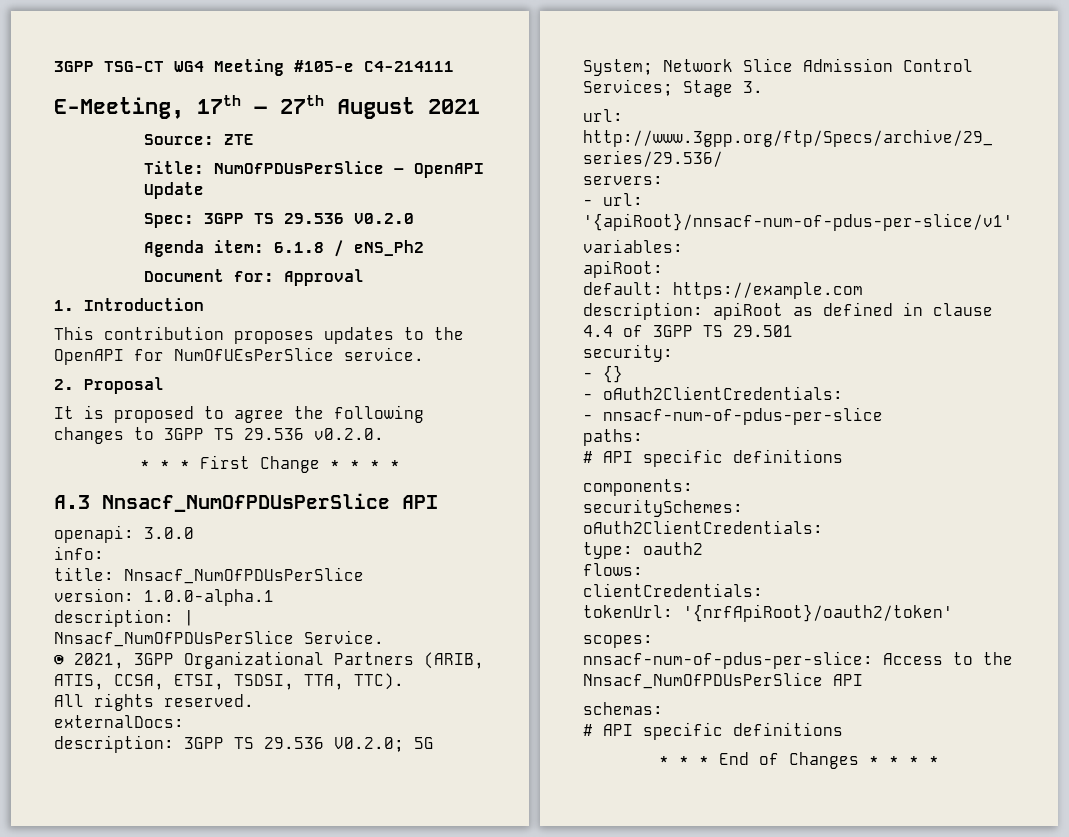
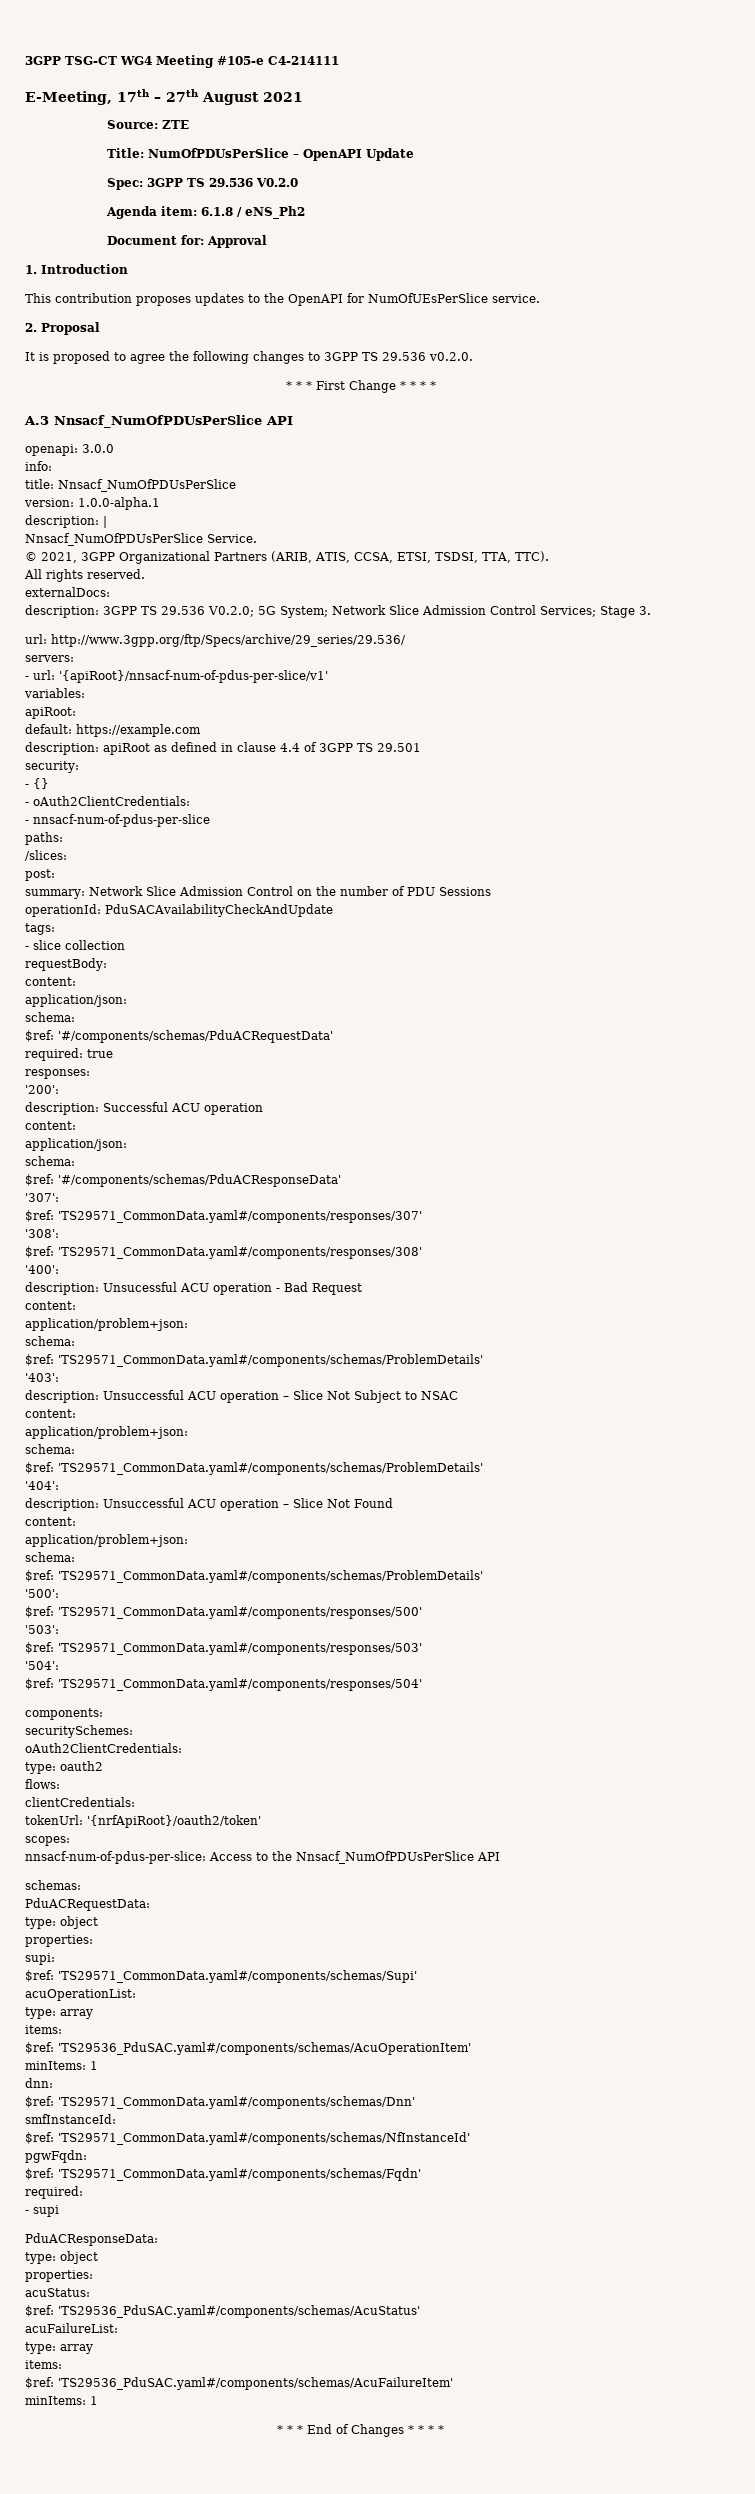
[583,449,843,467] # API specific definitions -> [25,850,67,861] [25,869,55,881] [25,886,491,899] [25,904,333,917] [25,923,55,935] [25,940,125,950] [25,958,107,971] [25,977,76,986] [25,994,127,1007] [25,1012,75,1022] [25,1030,333,1043] [25,1048,113,1061] [25,1069,90,1079] [25,1085,59,1094] [25,1102,263,1115] [25,1121,76,1130] [25,1138,127,1151] [25,1156,75,1166] [25,1174,341,1187] [25,1193,59,1202] [25,1210,422,1223] [25,1229,59,1238] [25,1246,422,1259] [25,1265,59,1274] [25,1282,362,1295] [25,1301,76,1310] [25,1318,188,1331] [25,1336,75,1346] [25,1354,483,1367] [25,1373,59,1382] [25,1390,458,1403] [25,1409,76,1418] [25,1426,188,1439] [25,1444,75,1454] [25,1462,483,1475] [25,1481,59,1490] [25,1498,393,1511] [25,1517,76,1526] [25,1534,188,1547] [25,1552,75,1562] [25,1570,483,1583] [25,1589,59,1598] [25,1606,422,1619] [25,1625,59,1634] [25,1642,422,1655] [25,1661,59,1670] [25,1678,422,1691] /slices: // post: // summary: Network Slice Admission Control on the number of PDU Sessions // operationId: PduSACAvailabilityCheckAndUpdate // tags: // - slice collection // requestBody: // content: // application/json: // schema: // $ref: '#/components/schemas/PduACRequestData' // required: true // responses: // '200': // description: Successful ACU operation // content: // application/json: // schema: // $ref: '#/components/schemas/PduACResponseData' // '307': // $ref: 'TS29571_CommonData.yaml#/components/responses/307' // '308': // $ref: 'TS29571_CommonData.yaml#/components/responses/308' // '400': // description: Unsucessful ACU operation - Bad Request // content: // application/problem+json: // schema: // $ref: 'TS29571_CommonData.yaml#/components/schemas/ProblemDetails' // '403': // description: Unsuccessful ACU operation – Slice Not Subject to NSAC // content: // application/problem+json: // schema: // $ref: 'TS29571_CommonData.yaml#/components/schemas/ProblemDetails' // '404': // description: Unsuccessful ACU operation – Slice Not Found // content: // application/problem+json: // schema: // $ref: 'TS29571_CommonData.yaml#/components/schemas/ProblemDetails' // '500': // $ref: 'TS29571_CommonData.yaml#/components/responses/500' // '503': // $ref: 'TS29571_CommonData.yaml#/components/responses/503' // '504': // $ref: 'TS29571_CommonData.yaml#/components/responses/504'
[583,722,843,740] # API specific definitions -> [25,1898,150,1911] [25,1916,98,1929] [25,1935,93,1947] [25,1953,55,1965] [25,1970,417,1983] [25,1989,136,2001] [25,2007,93,2019] [25,2025,62,2034] [25,2042,471,2055] [25,2061,98,2070] [25,2078,53,2088] [25,2096,415,2109] [25,2114,116,2124] [25,2132,470,2145] [25,2150,87,2163] [25,2168,421,2181] [25,2186,83,2199] [25,2205,59,2217] [25,2233,158,2246] [25,2251,98,2264] [25,2270,93,2282] [25,2288,90,2297] [25,2305,420,2318] [25,2323,118,2333] [25,2342,93,2354] [25,2360,62,2369] [25,2377,453,2390] [25,2396,98,2405] PduACRequestData: // type: object // properties: // supi: // $ref: 'TS29571_CommonData.yaml#/components/schemas/Supi' // acuOperationList: // type: array // items: // $ref: 'TS29536_PduSAC.yaml#/components/schemas/AcuOperationItem' // minItems: 1 // dnn: // $ref: 'TS29571_CommonData.yaml#/components/schemas/Dnn' // smfInstanceId: // $ref: 'TS29571_CommonData.yaml#/components/schemas/NfInstanceId' // pgwFqdn: // $ref: 'TS29571_CommonData.yaml#/components/schemas/Fqdn' // required: // - supi // PduACResponseData: // type: object // properties: // acuStatus: // $ref: 'TS29536_PduSAC.yaml#/components/schemas/AcuStatus' // acuFailureList: // type: array // items: // $ref: 'TS29536_PduSAC.yaml#/components/schemas/AcuFailureItem' // minItems: 1

